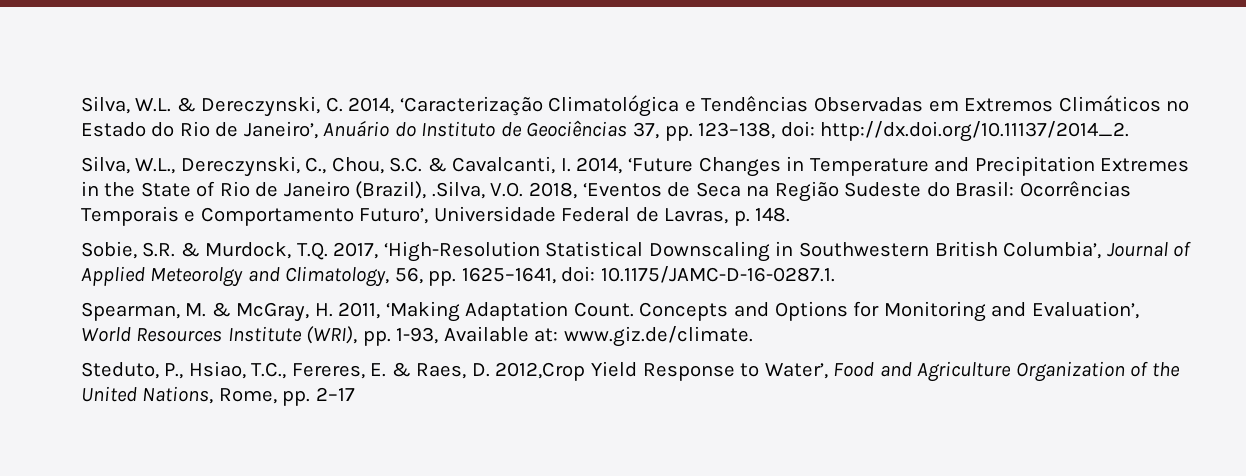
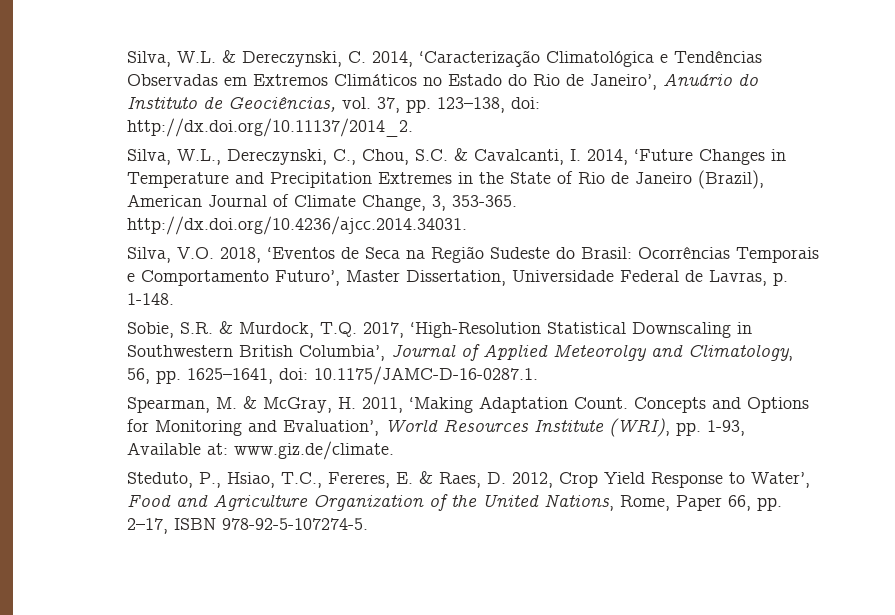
[526,120,628,137] Geociências -> [228,97,372,112] Geociências, vol.
[431,181,485,199] .Silva, -> [127,194,518,211] [127,216,468,235] [127,247,172,263] American Journal of Climate Change, 3, 353-365. http://dx.doi.org/10.4236/ajcc.2014.34031. // Silva,
(429, 216) none -> [346,270,507,286] Master Dissertation,
[755,207,791,222] 148. -> [127,293,175,305] 1-148.
[495,362,586,381] 2012,Crop -> [512,472,599,488] 2012, Crop
[282,387,355,406] pp. 2–17 -> [676,495,783,511] [127,518,369,534] Paper 66, pp. 2–17, ISBN 978-92-5-107274-5.

